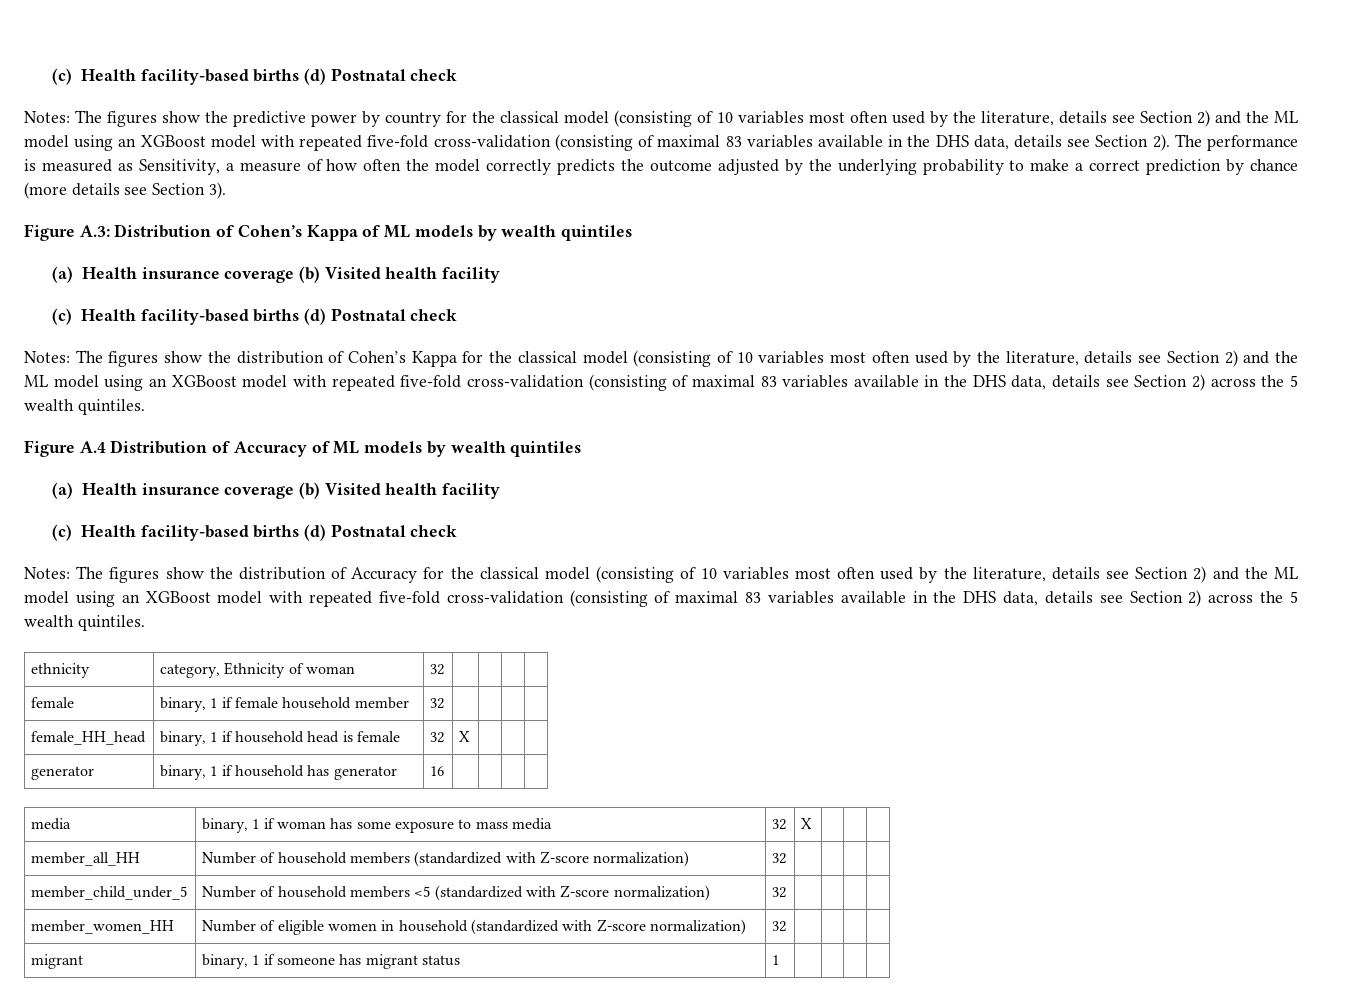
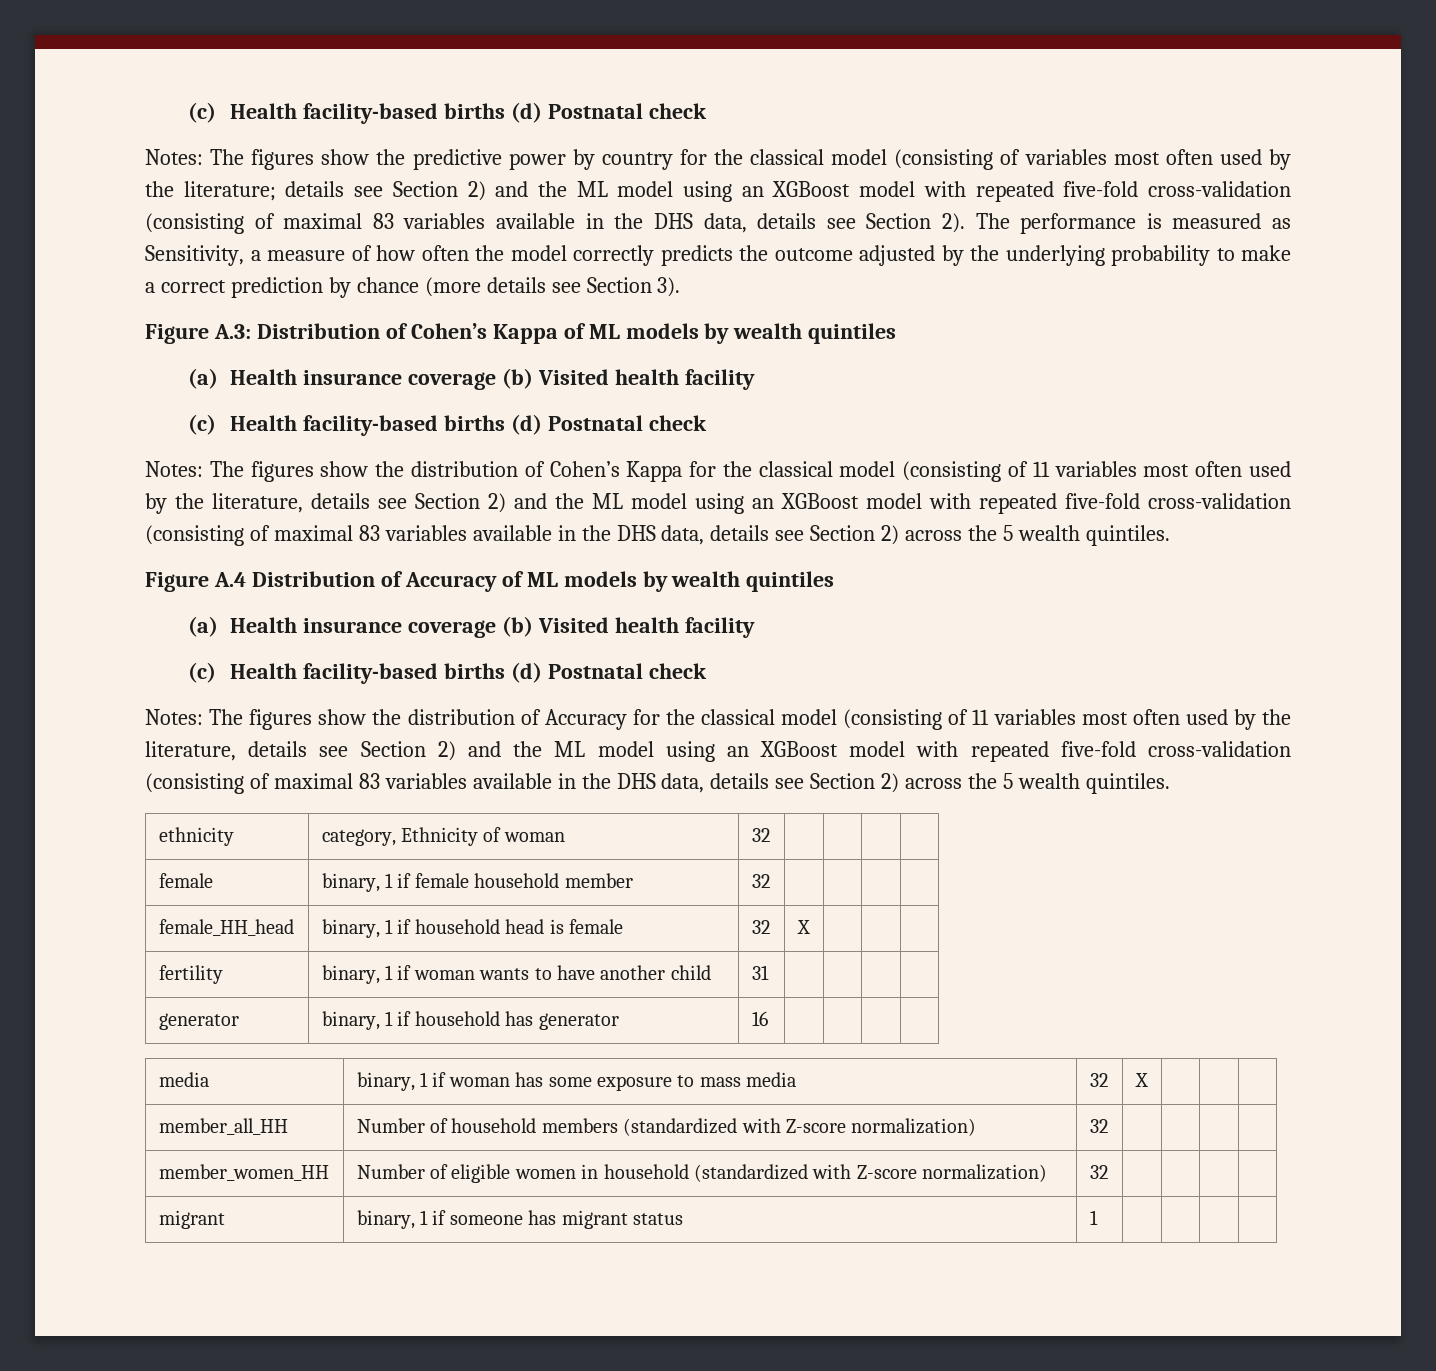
[716,111,1054,127] 10 variables most often used by the literature, -> [1024,149,1292,170] [145,181,276,201] variables most often used by the literature;
[736,352,753,363] 10 -> [1032,461,1050,477] 11
[700,568,717,579] 10 -> [972,709,990,725] 11
(471, 736) none -> [158,965,223,984] [321,965,711,984] [751,965,769,980] // fertility | binary, 1 if woman wants to have another child | 31 | | | |
[31,886,188,900] [202,885,710,901] [772,887,787,898] // member_child_under_5 | Number of household members <5 (standardized with Z-score normalization) | 32 | | | | -> (1108, 1126) none

